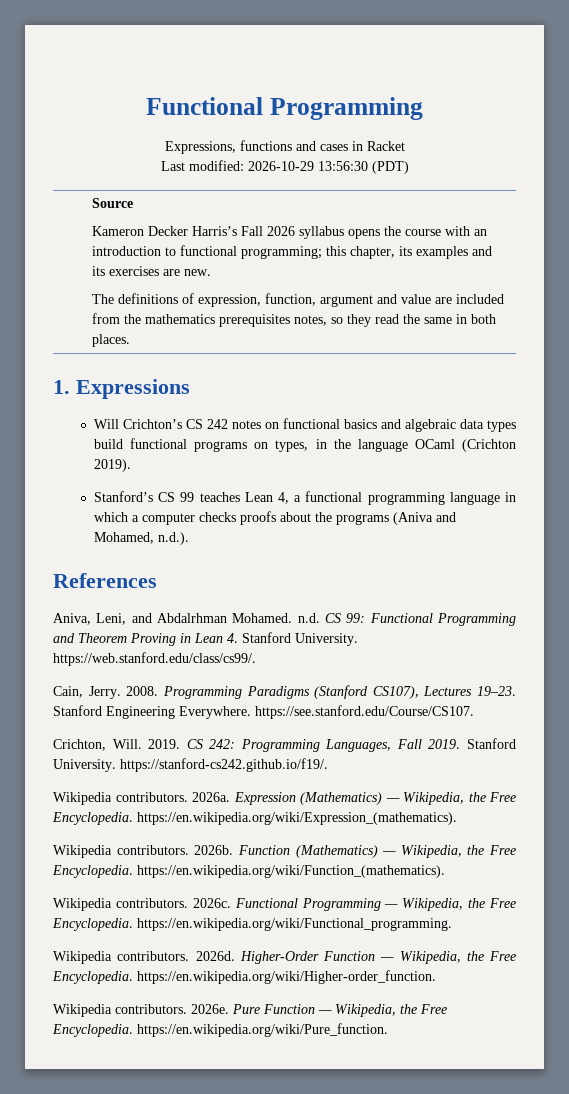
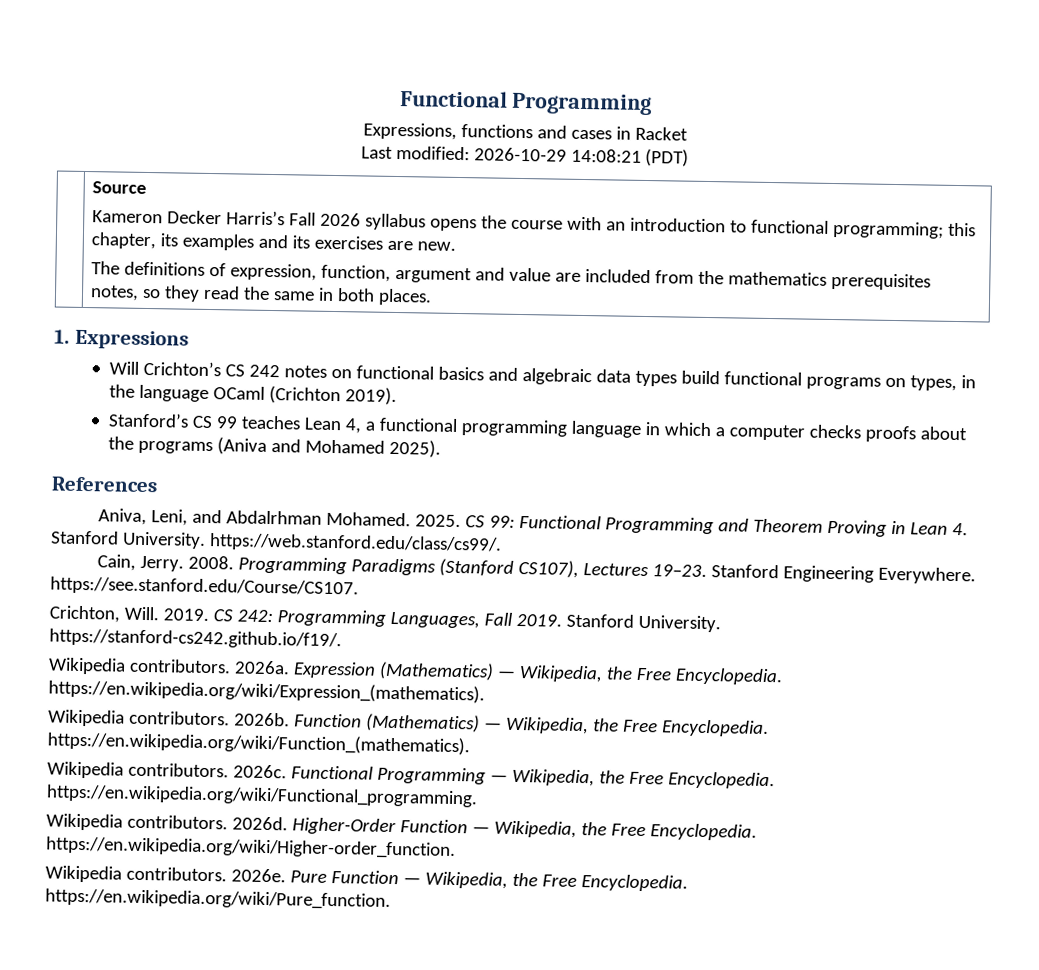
[317,161,368,171] 13:56:30 -> [570,148,642,163] 14:08:21
[93,532,189,545] Mohamed, n.d.). -> [304,439,441,458] Mohamed 2025).
[297,613,320,623] n.d. -> [414,514,461,528] 2025.

